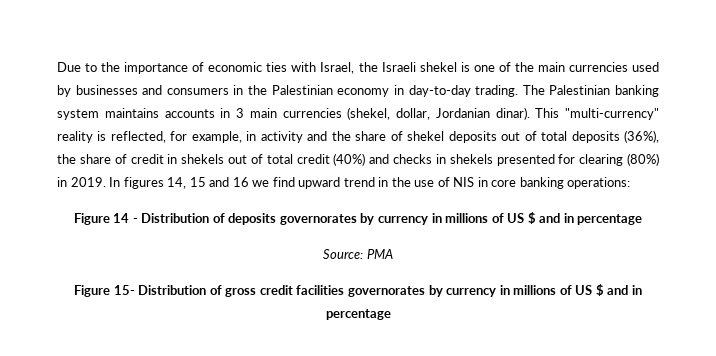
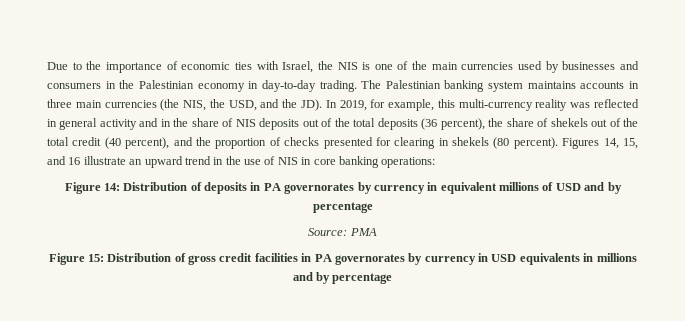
[381,62,457,72] Israeli shekel -> [337,62,358,70] NIS
[236,107,659,120] [57,131,257,143] 3 main currencies (shekel, dollar, Jordanian dinar). This "multi-currency" reality is reflected, for example, in -> [47,99,639,111] [47,118,98,130] three main currencies (the NIS, the USD, and the JD). In 2019, for example, this multi-currency reality was reflected in general
[331,131,445,141] the share of shekel -> [160,118,256,127] in the share of NIS
(537, 136) none -> [334,118,350,127] the
[624,130,660,143] [57,154,178,164] (36%), the share of credit in -> [421,118,549,130] (36 percent), the share of
(263, 159) none -> [622,118,638,127] the
[333,153,659,166] [57,177,295,189] (40%) and checks in shekels presented for clearing (80%) in 2019. In figures 14, 15 and 16 we find -> [104,137,639,149] [47,156,143,165] (40 percent), and the proportion of checks presented for clearing in shekels (80 percent). Figures 14, 15, and 16 illustrate an
[113,213,138,223] 14 - -> [103,183,120,191] 14:
[279,212,574,225] governorates by currency in millions of US $ and in -> [250,182,622,194] in PA governorates by currency in equivalent millions of USD and by
[113,285,135,295] 15- -> [87,254,104,262] 15:
[347,284,642,297] governorates by currency in millions of US $ and in -> [301,253,637,265] [292,272,330,284] in PA governorates by currency in USD equivalents in millions and by

